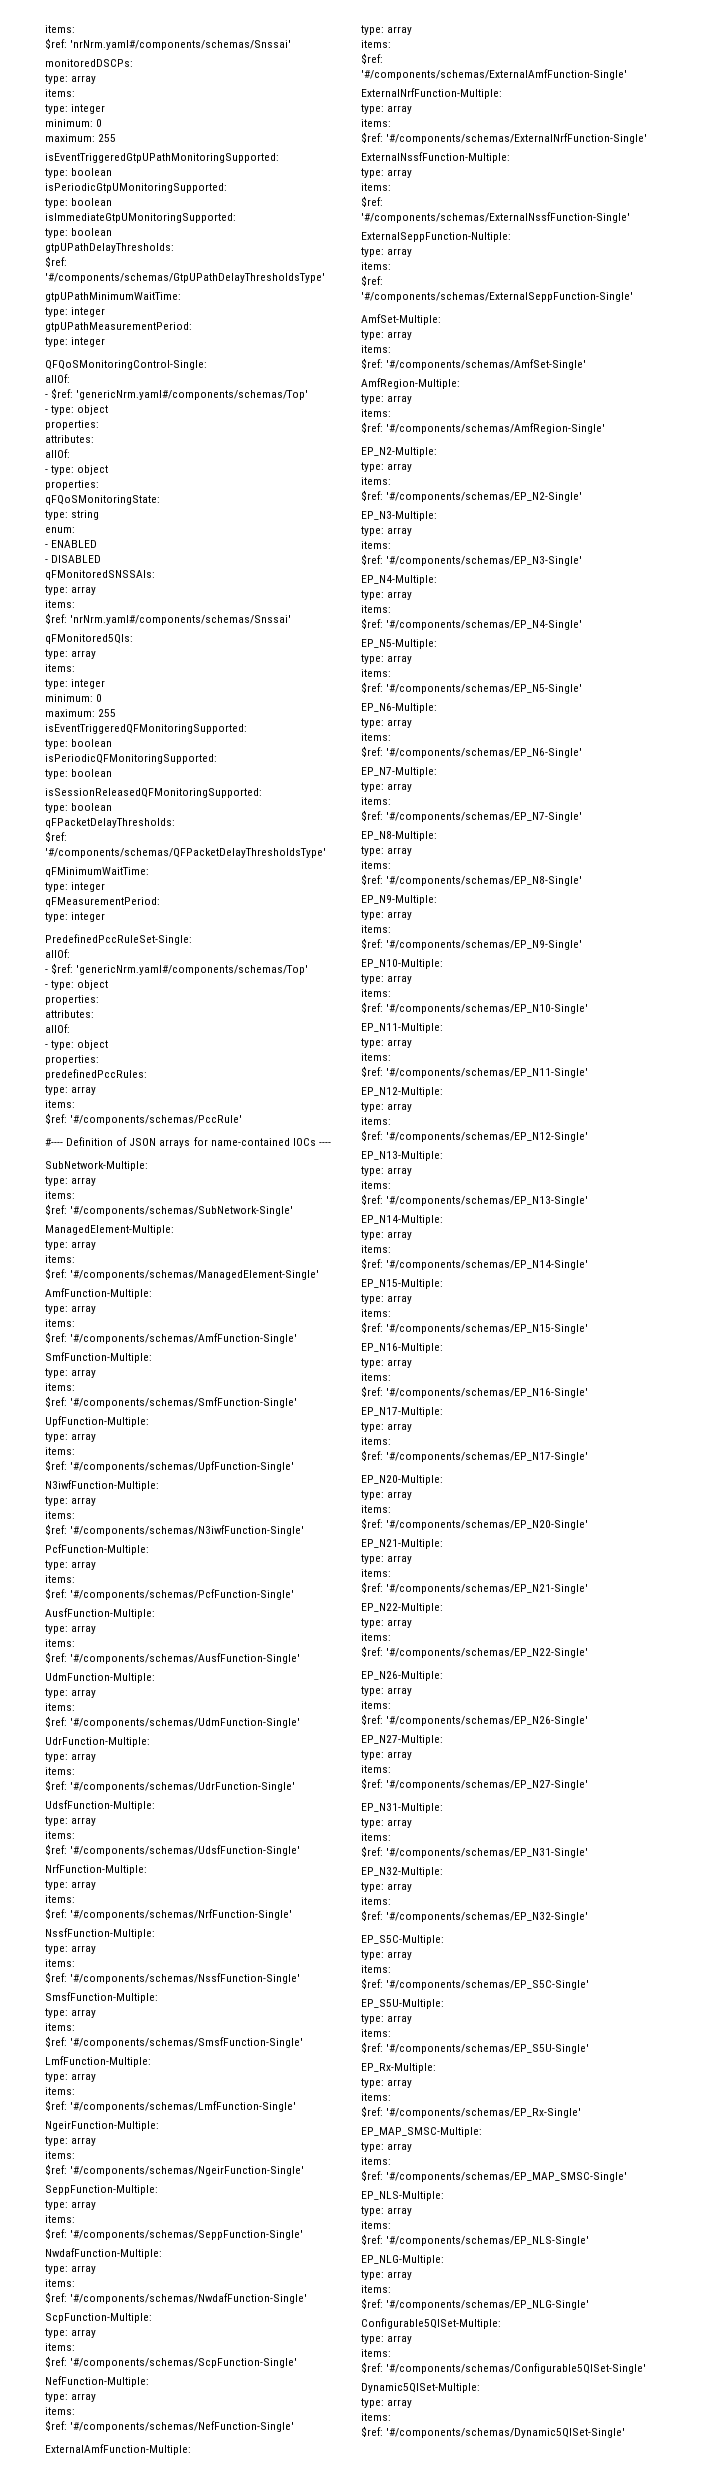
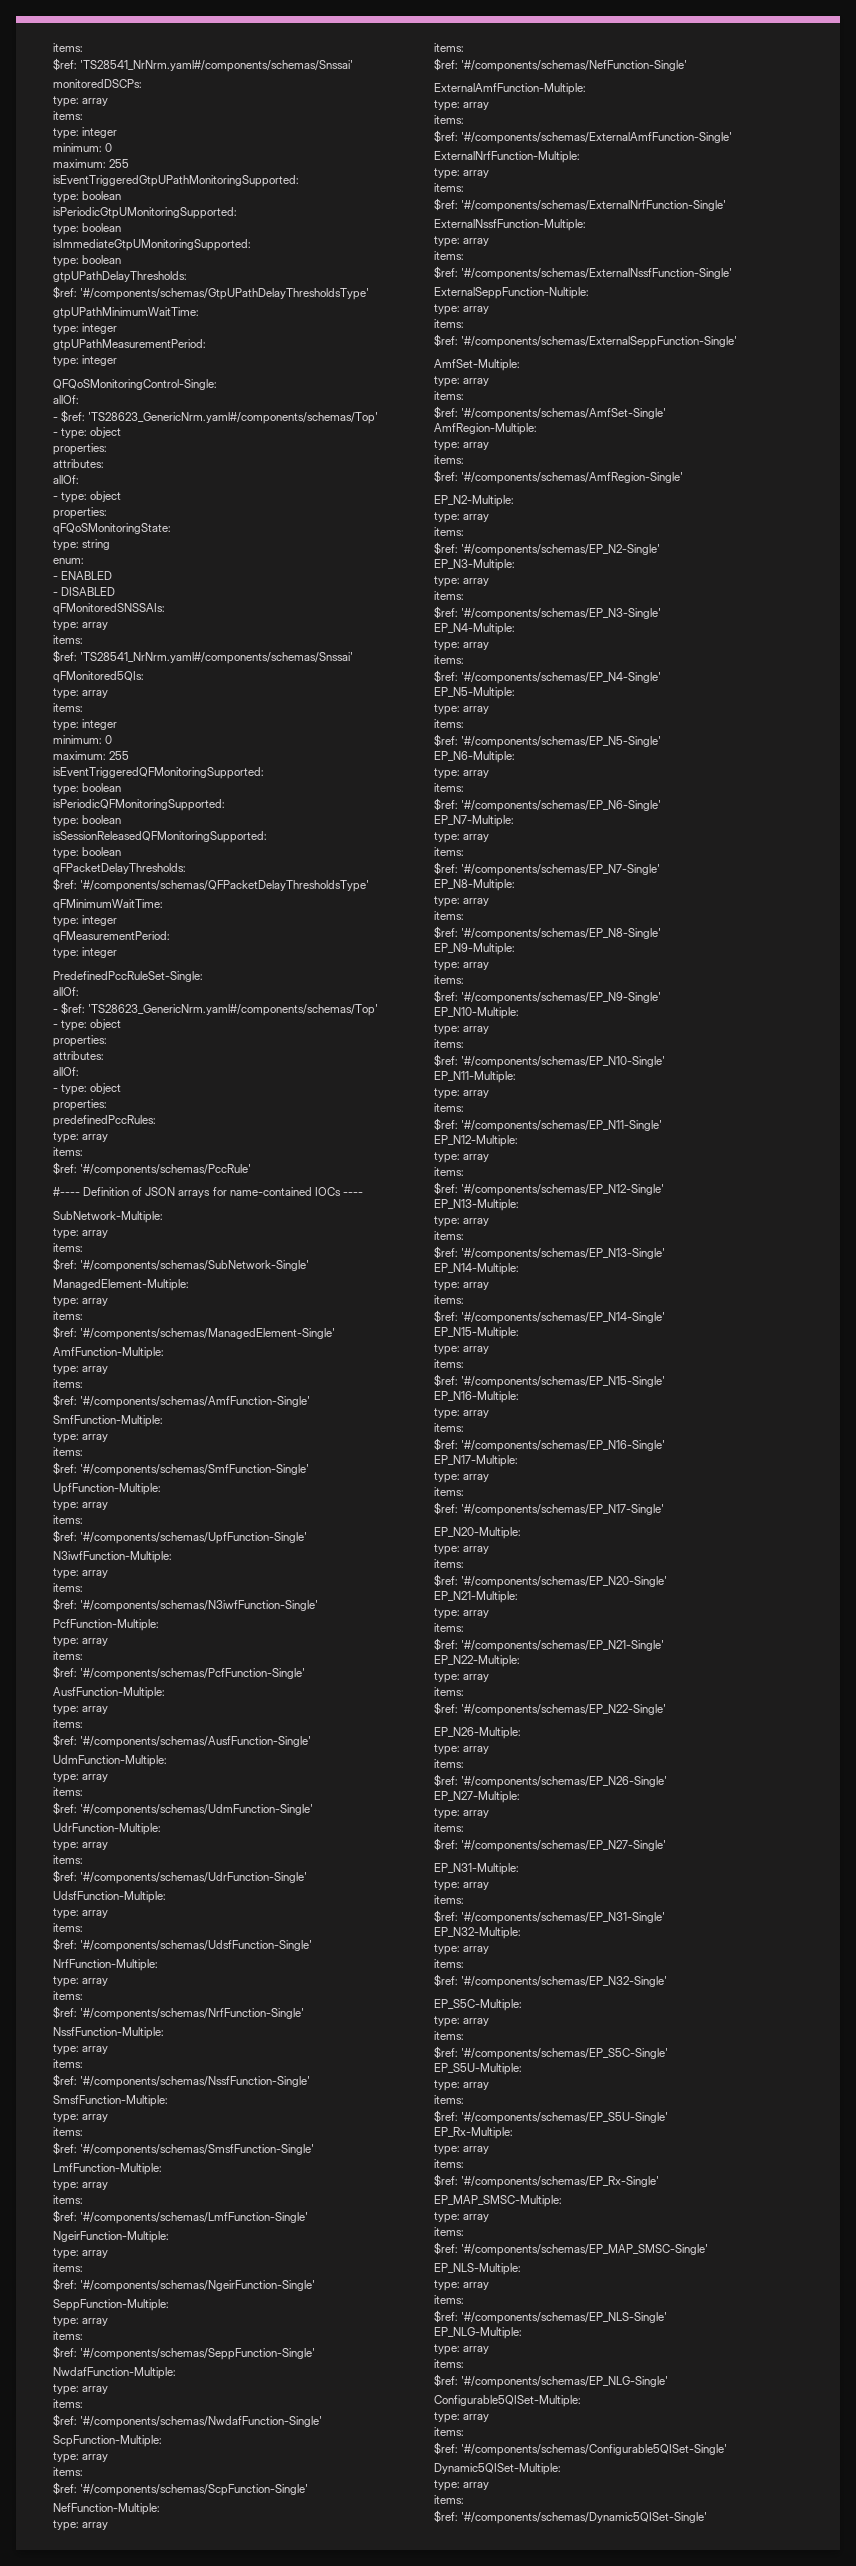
[45,25,75,33] [45,38,292,50] items: // $ref: 'nrNrm.yaml#/components/schemas/Snssai' -> [53,43,83,52] [53,58,354,72] items: // $ref: 'TS28541_NrNrm.yaml#/components/schemas/Snssai'
[76,390,309,400] 'genericNrm.yaml#/components/schemas/Top' -> [88,412,379,424] 'TS28623_GenericNrm.yaml#/components/schemas/Top'
[70,615,292,625] 'nrNrm.yaml#/components/schemas/Snssai' -> [80,652,354,664] 'TS28541_NrNrm.yaml#/components/schemas/Snssai'
[76,965,309,975] 'genericNrm.yaml#/components/schemas/Top' -> [88,1004,379,1016] 'TS28623_GenericNrm.yaml#/components/schemas/Top'

